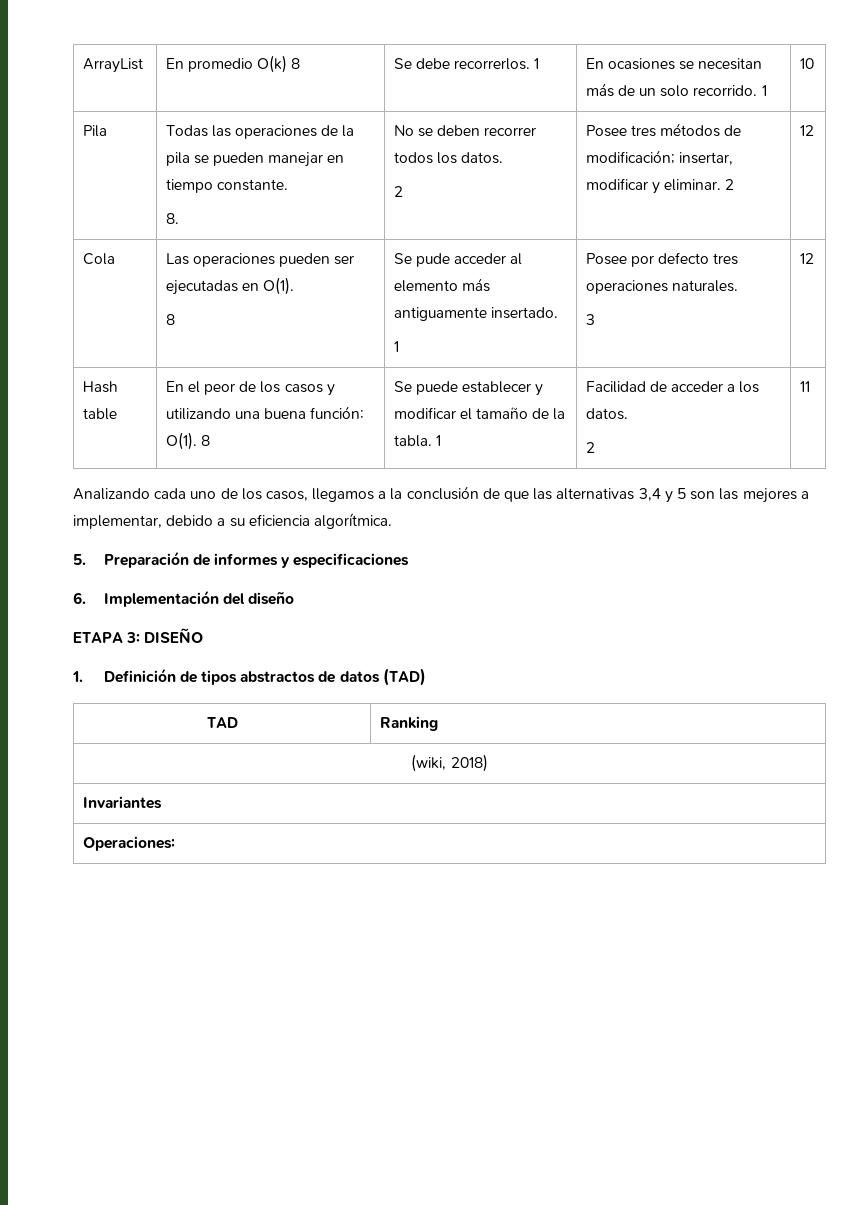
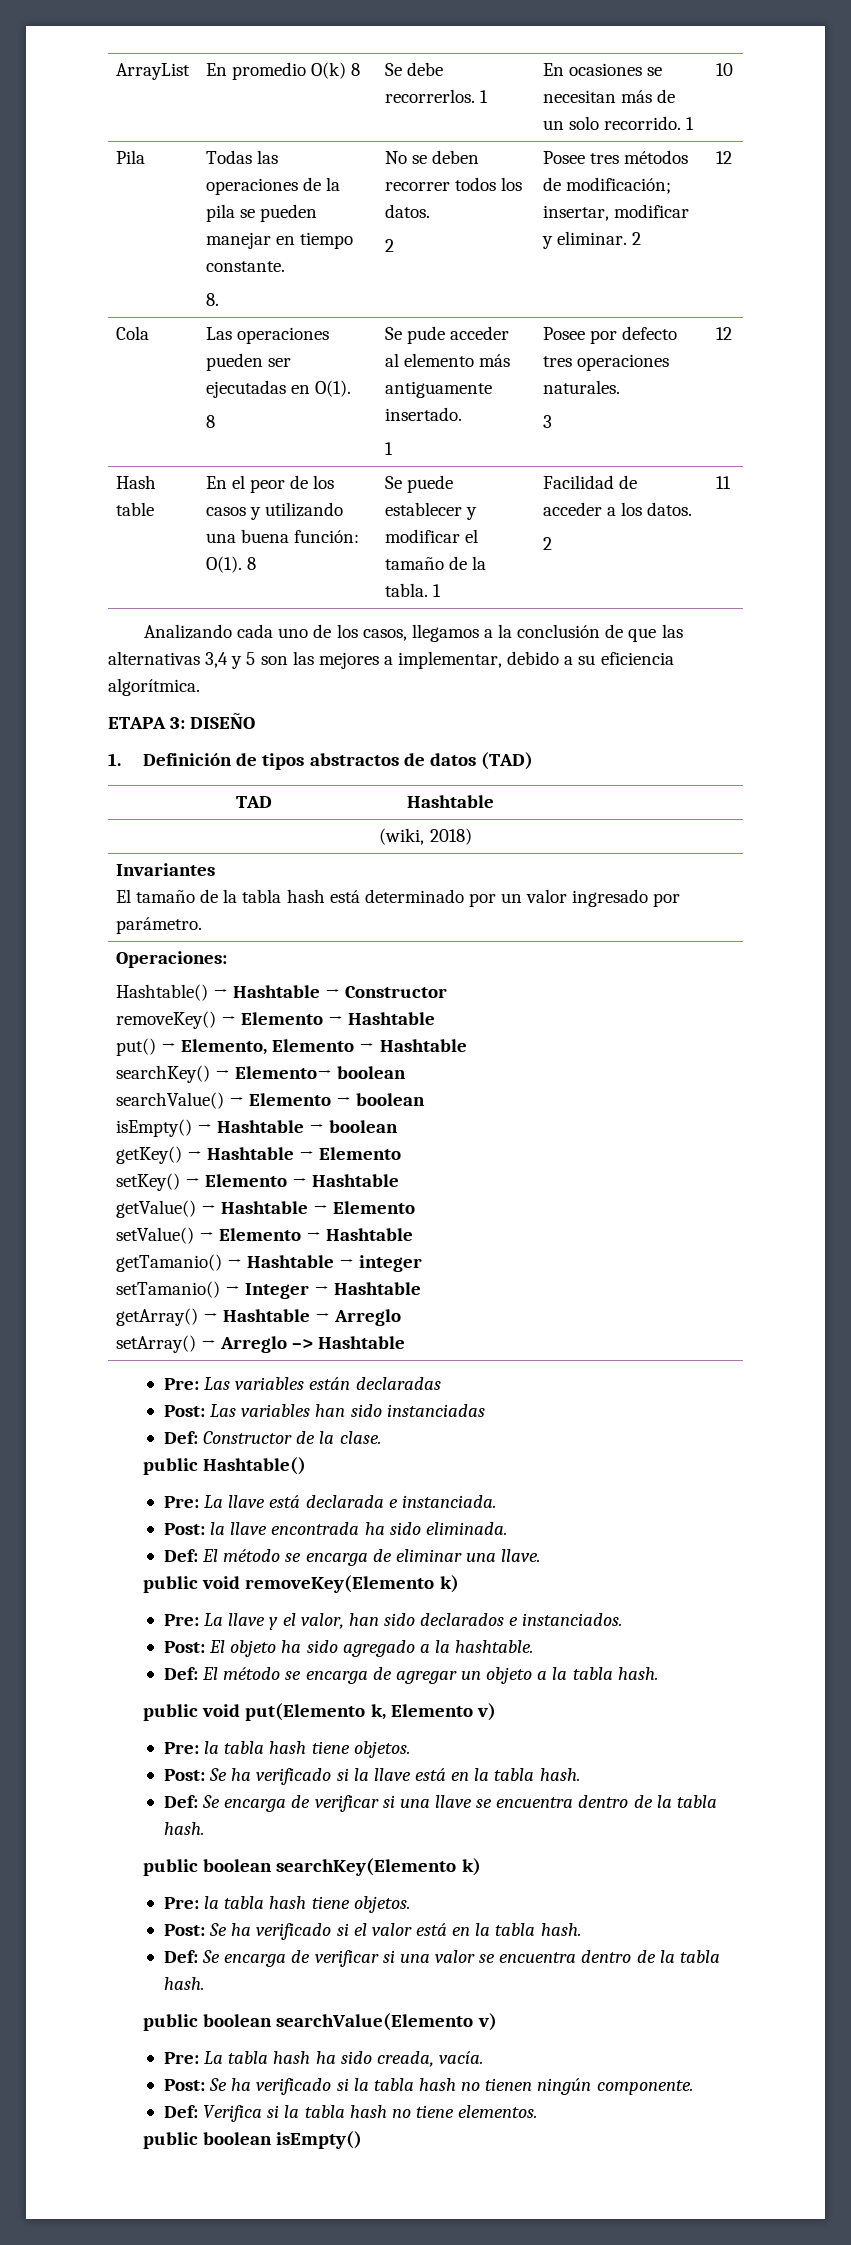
[73,551,410,568] [73,590,294,607] // 5. Preparación de informes y especificaciones // 6. Implementación del diseño -> (200, 687) none
[379,716,438,731] Ranking -> [406,795,494,808] Hashtable
[82,836,175,851] // Operaciones: -> [115,889,681,907] [115,917,202,934] [115,951,227,968] [115,984,448,1001] [115,1011,436,1029] [115,1038,467,1056] [115,1065,407,1083] [115,1092,426,1109] [115,1119,399,1137] [115,1146,402,1164] [115,1173,400,1191] [115,1200,416,1218] [115,1227,414,1244] [115,1254,423,1272] [115,1281,422,1299] [115,1308,402,1326] [115,1335,406,1353] [164,1377,441,1390] [164,1404,485,1417] [164,1431,381,1444] [143,1457,307,1475] [164,1495,496,1508] [164,1522,507,1535] [164,1549,541,1566] [143,1575,459,1593] [164,1613,623,1630] [164,1640,534,1657] [164,1667,658,1684] [143,1703,496,1721] [164,1741,410,1758] [164,1768,580,1785] [164,1795,717,1812] [164,1822,205,1835] [143,1858,481,1876] [164,1896,410,1913] [164,1923,581,1940] [164,1950,720,1967] [164,1977,205,1990] [143,2013,497,2031] [164,2051,483,2067] [164,2078,693,2095] [164,2105,538,2122] [143,2131,363,2149] // El tamaño de la tabla hash está determinado por un valor ingresado por parámetro. // Operaciones: // Hashtable() → Hashtable → Constructor // removeKey() → Elemento → Hashtable // put() → Elemento, Elemento → Hashtable // searchKey() → Elemento→ boolean // searchValue() → Elemento → boolean // isEmpty() → Hashtable → boolean // getKey() → Hashtable → Elemento // setKey() → Elemento → Hashtable // getValue() → Hashtable → Elemento // setValue() → Elemento → Hashtable // getTamanio() → Hashtable → integer // setTamanio() → Integer → Hashtable // getArray() → Hashtable → Arreglo // setArray() → Arreglo –> Hashtable // Pre: Las variables están declaradas // Post: Las variables han sido instanciadas // Def: Constructor de la clase. // public Hashtable() // Pre: La llave está declarada e instanciada. // Post: la llave encontrada ha sido eliminada. // Def: El método se encarga de eliminar una llave. // public void removeKey(Elemento k) // Pre: La llave y el valor, han sido declarados e instanciados. // Post: El objeto ha sido agregado a la hashtable. // Def: El método se encarga de agregar un objeto a la tabla hash. // public void put(Elemento k, Elemento v) // Pre: la tabla hash tiene objetos. // Post: Se ha verificado si la llave está en la tabla hash. // Def: Se encarga de verificar si una llave se encuentra dentro de la tabla hash. // public boolean searchKey(Elemento k) // Pre: la tabla hash tiene objetos. // Post: Se ha verificado si el valor está en la tabla hash. // Def: Se encarga de verificar si una valor se encuentra dentro de la tabla hash. // public boolean searchValue(Elemento v) // Pre: La tabla hash ha sido creada, vacía. // Post: Se ha verificado si la tabla hash no tienen ningún componente. // Def: Verifica si la tabla hash no tiene elementos. // public boolean isEmpty()

